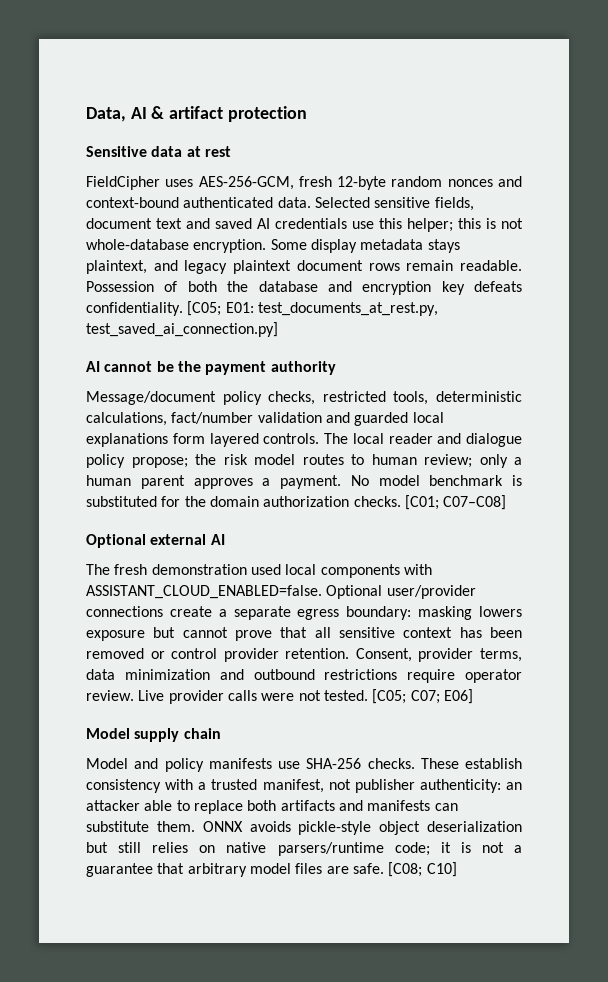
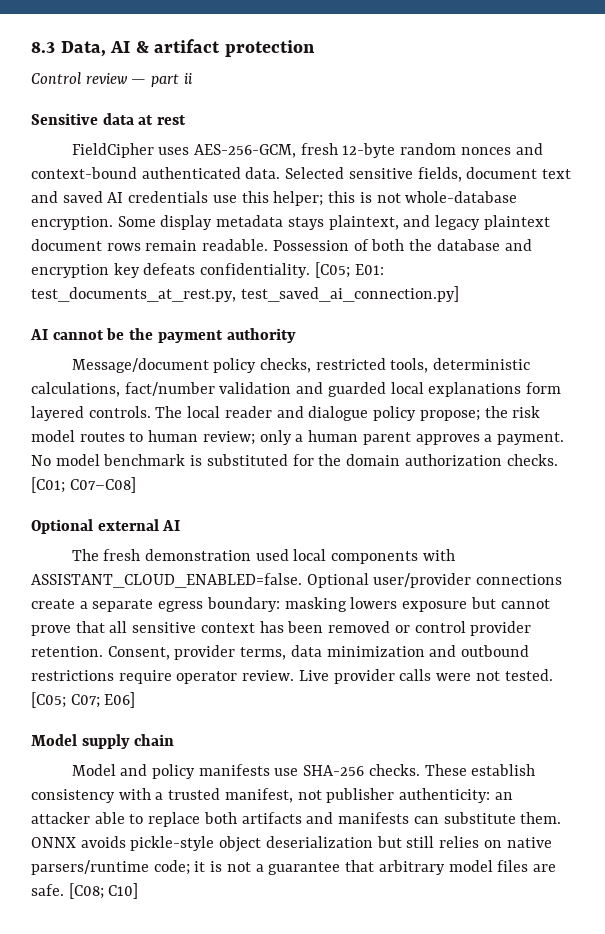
(86, 114) none -> [31,42,55,53] 8.3
(307, 114) none -> [31,72,193,87] // Control review — part ii

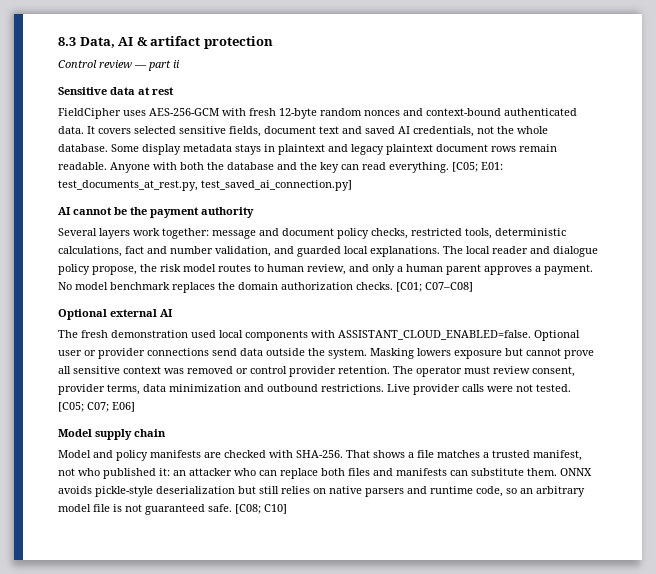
[194,144,297,158] AES-256-GCM, -> [149,108,246,116] AES-256-GCM with
[285,167,345,179] Selected -> [87,126,176,134] It covers selected
[128,191,518,206] [31,216,113,230] credentials use this helper; this is not whole-database encryption. -> [413,126,548,137] [58,144,108,152] credentials, not the whole database.
[328,215,399,230] plaintext, -> [264,144,325,155] in plaintext
[272,239,369,251] Possession of -> [110,162,177,173] Anyone with
[31,263,311,278] encryption key defeats confidentiality. -> [300,162,449,173] the key can read everything.
[71,358,209,373] Message/document -> [58,228,334,239] Several layers work together: message and document
[124,382,562,397] [31,406,151,421] fact/number validation and guarded local explanations form layered controls. -> [125,246,440,257] fact and number validation, and guarded local explanations.
[419,410,480,421] propose; -> [92,266,137,275] propose,
[202,431,255,445] review; -> [307,264,369,275] review, and
[190,454,314,466] is substituted for -> [172,282,215,293] replaces
[373,573,563,588] [31,597,347,612] user/provider connections create a separate egress boundary: masking -> [58,348,414,359] user or provider connections send data outside the system. Masking
[75,621,105,633] that -> (594, 354) none
[259,621,324,633] has been -> [164,368,184,374] was
[107,646,170,660] Consent, -> [393,366,575,377] The operator must review consent,
[31,670,295,684] restrictions require operator review. -> [321,384,384,392] restrictions.
[274,764,536,776] [31,788,513,803] [31,812,144,824] use SHA-256 checks. These establish consistency with a trusted manifest, not publisher authenticity: an attacker able to -> [204,450,582,461] [58,468,277,479] are checked with SHA-256. That shows a file matches a trusted manifest, not who published it: an attacker who can
[241,812,302,824] artifacts -> [348,468,370,476] files
[219,836,262,852] object -> (153, 491) none
[31,860,556,875] parsers/runtime code; it is not a guarantee that arbitrary model files are -> [365,486,585,497] [58,504,205,515] parsers and runtime code, so an arbitrary model file is not guaranteed

